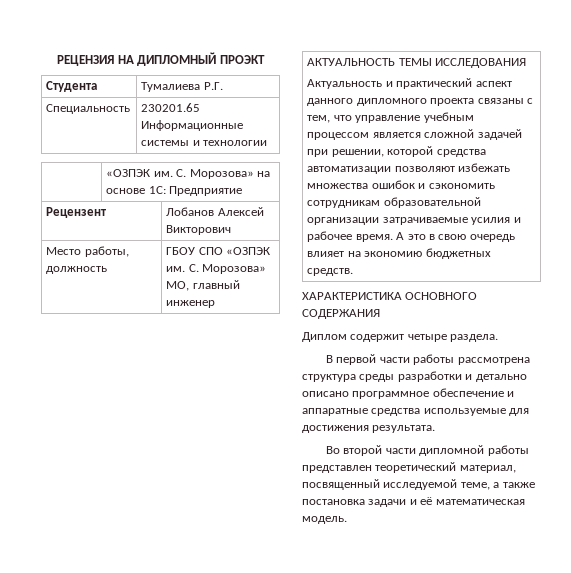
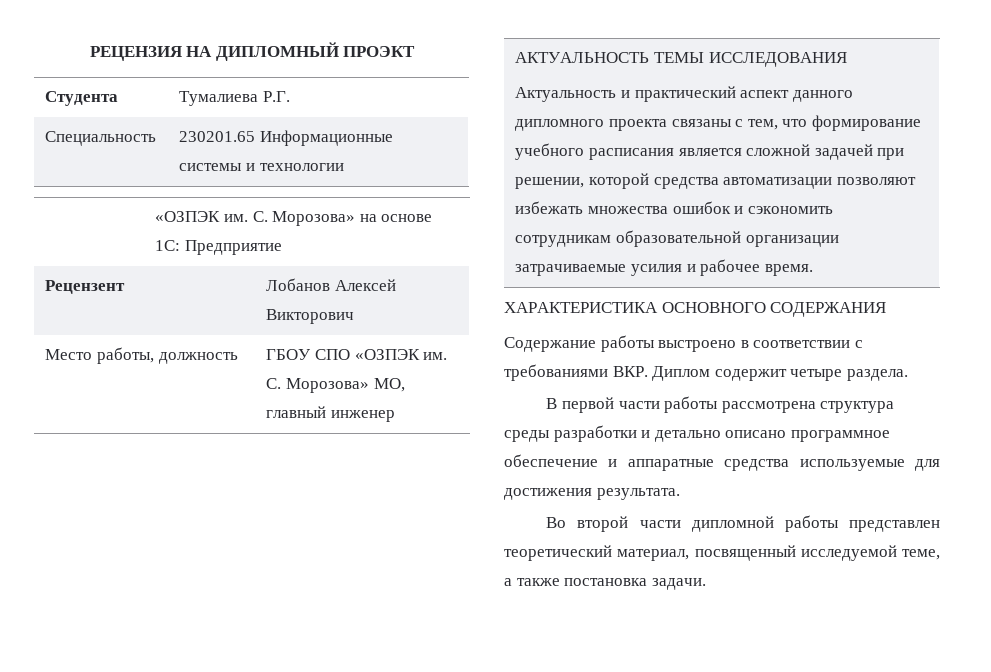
[355,112,474,123] [307,132,370,140] управление учебным процессом -> [811,115,921,131] [515,143,674,160] формирование учебного расписания
[396,232,515,242] [307,248,491,259] [307,268,354,276] [302,292,478,300] [302,309,380,319] А это в свою очередь влияет на экономию бюджетных средств. // ХАРАКТЕРИСТИКА ОСНОВНОГО СОДЕРЖАНИЯ // -> [504,302,887,317] [504,335,863,352] [504,364,648,381] // ХАРАКТЕРИСТИКА ОСНОВНОГО СОДЕРЖАНИЯ // Содержание работы выстроено в соответствии с требованиями ВКР.
[368,497,525,507] [302,516,347,524] задачи и её математическая модель. -> [651,578,706,590] задачи.

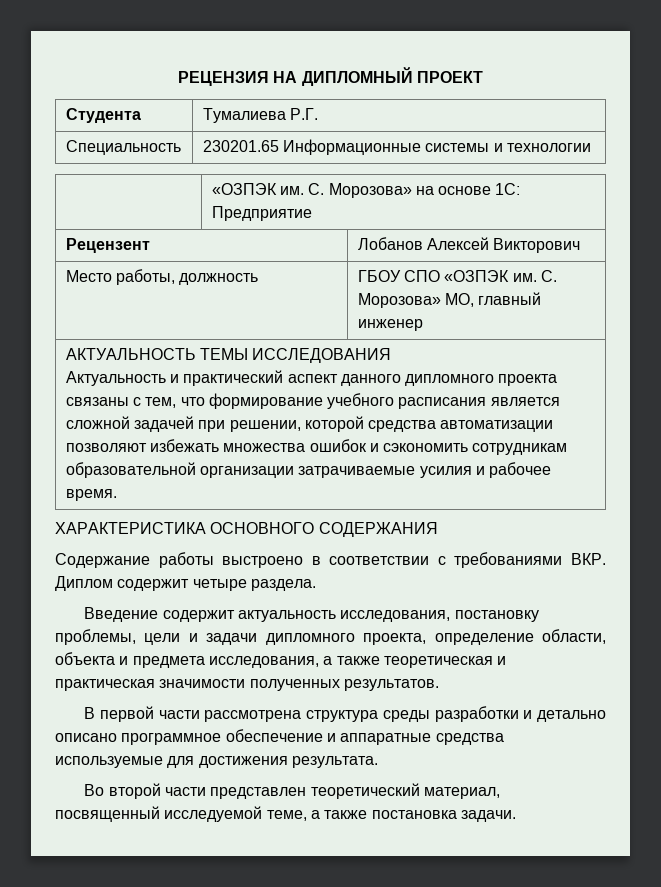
[343,46,416,57] ПРОЭКТ -> [416,71,483,83] ПРОЕКТ
(908, 375) none -> [84,607,539,622] [55,629,606,645] [55,652,507,668] [55,679,439,691] // Введение содержит актуальность исследования, постановку проблемы, цели и задачи дипломного проекта, определение области, объекта и предмета исследования, а также теоретическая и практическая значимости полученных результатов.
[664,396,719,413] работы -> (200, 714) none
[691,515,839,532] дипломной работы -> (206, 791) none

